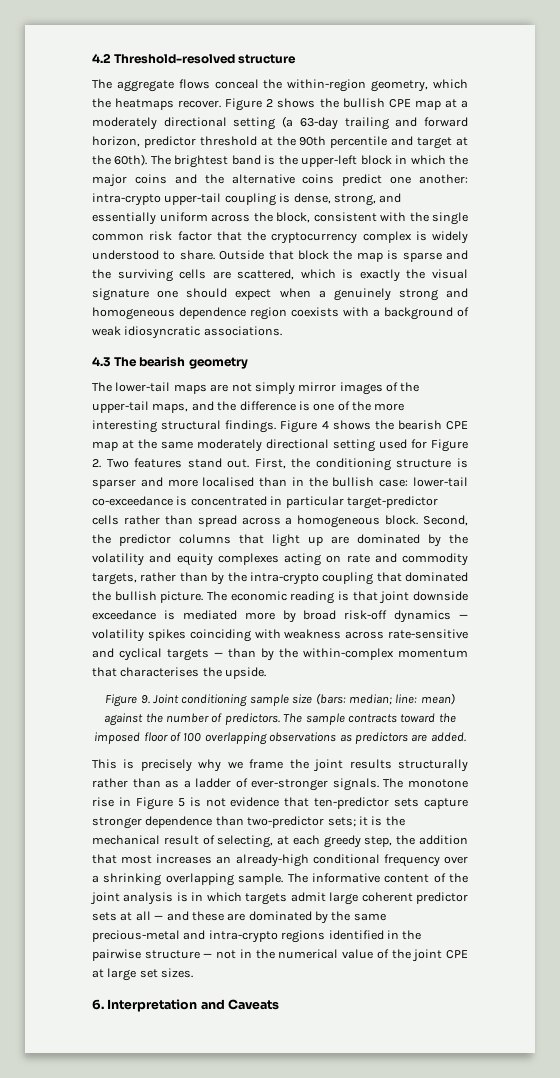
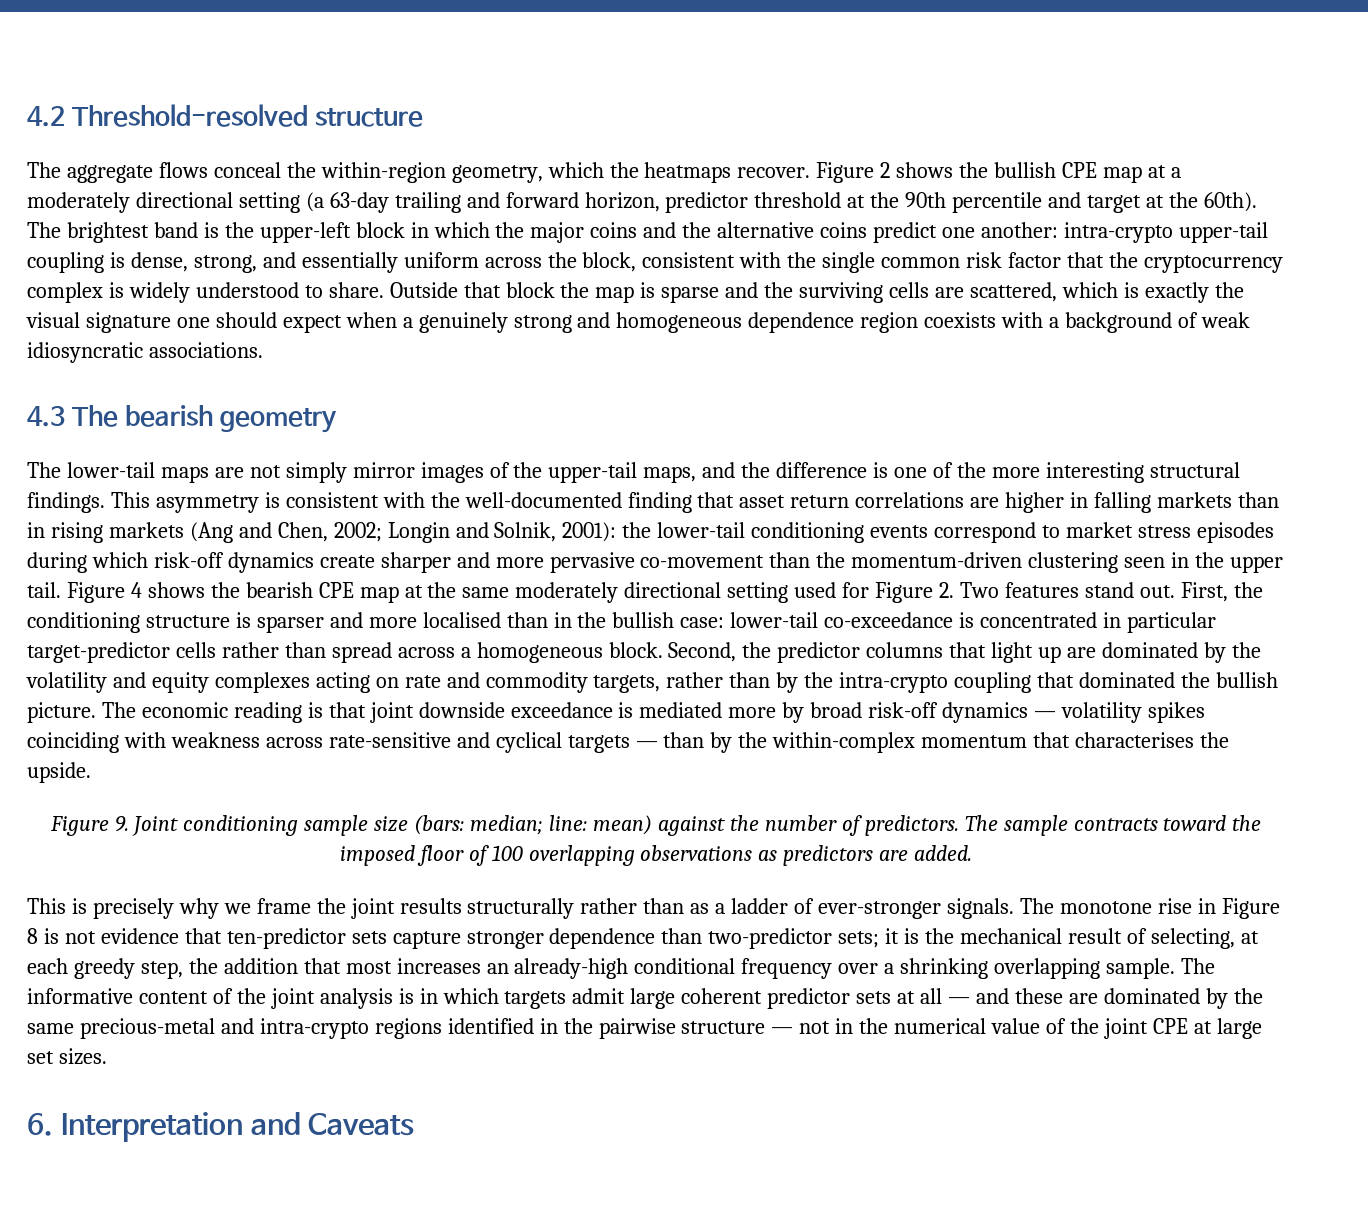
(277, 426) none -> [110,492,1279,513] [27,522,1274,543] [27,552,1283,573] [27,582,61,598] This asymmetry is consistent with the well-documented finding that asset return correlations are higher in falling markets than in rising markets (Ang and Chen, 2002; Longin and Solnik, 2001): the lower-tail conditioning events correspond to market stress episodes during which risk-off dynamics create sharper and more pervasive co-movement than the momentum-driven clustering seen in the upper tail.
[177,798,185,807] 5 -> [27,928,38,944] 8

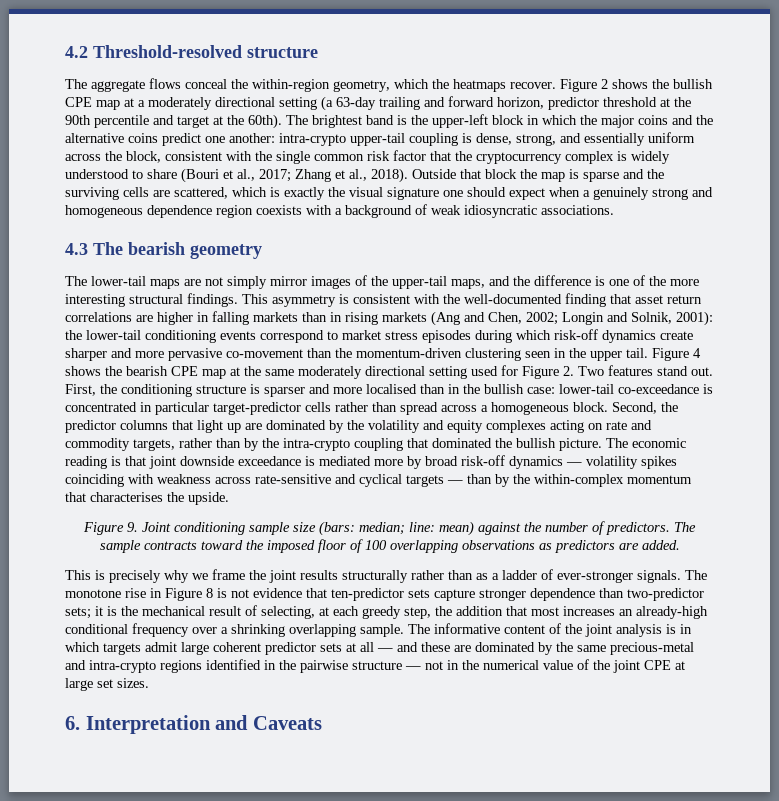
[328,282,384,298] share. -> [147,168,408,183] share (Bouri et al., 2017; Zhang et al., 2018).

